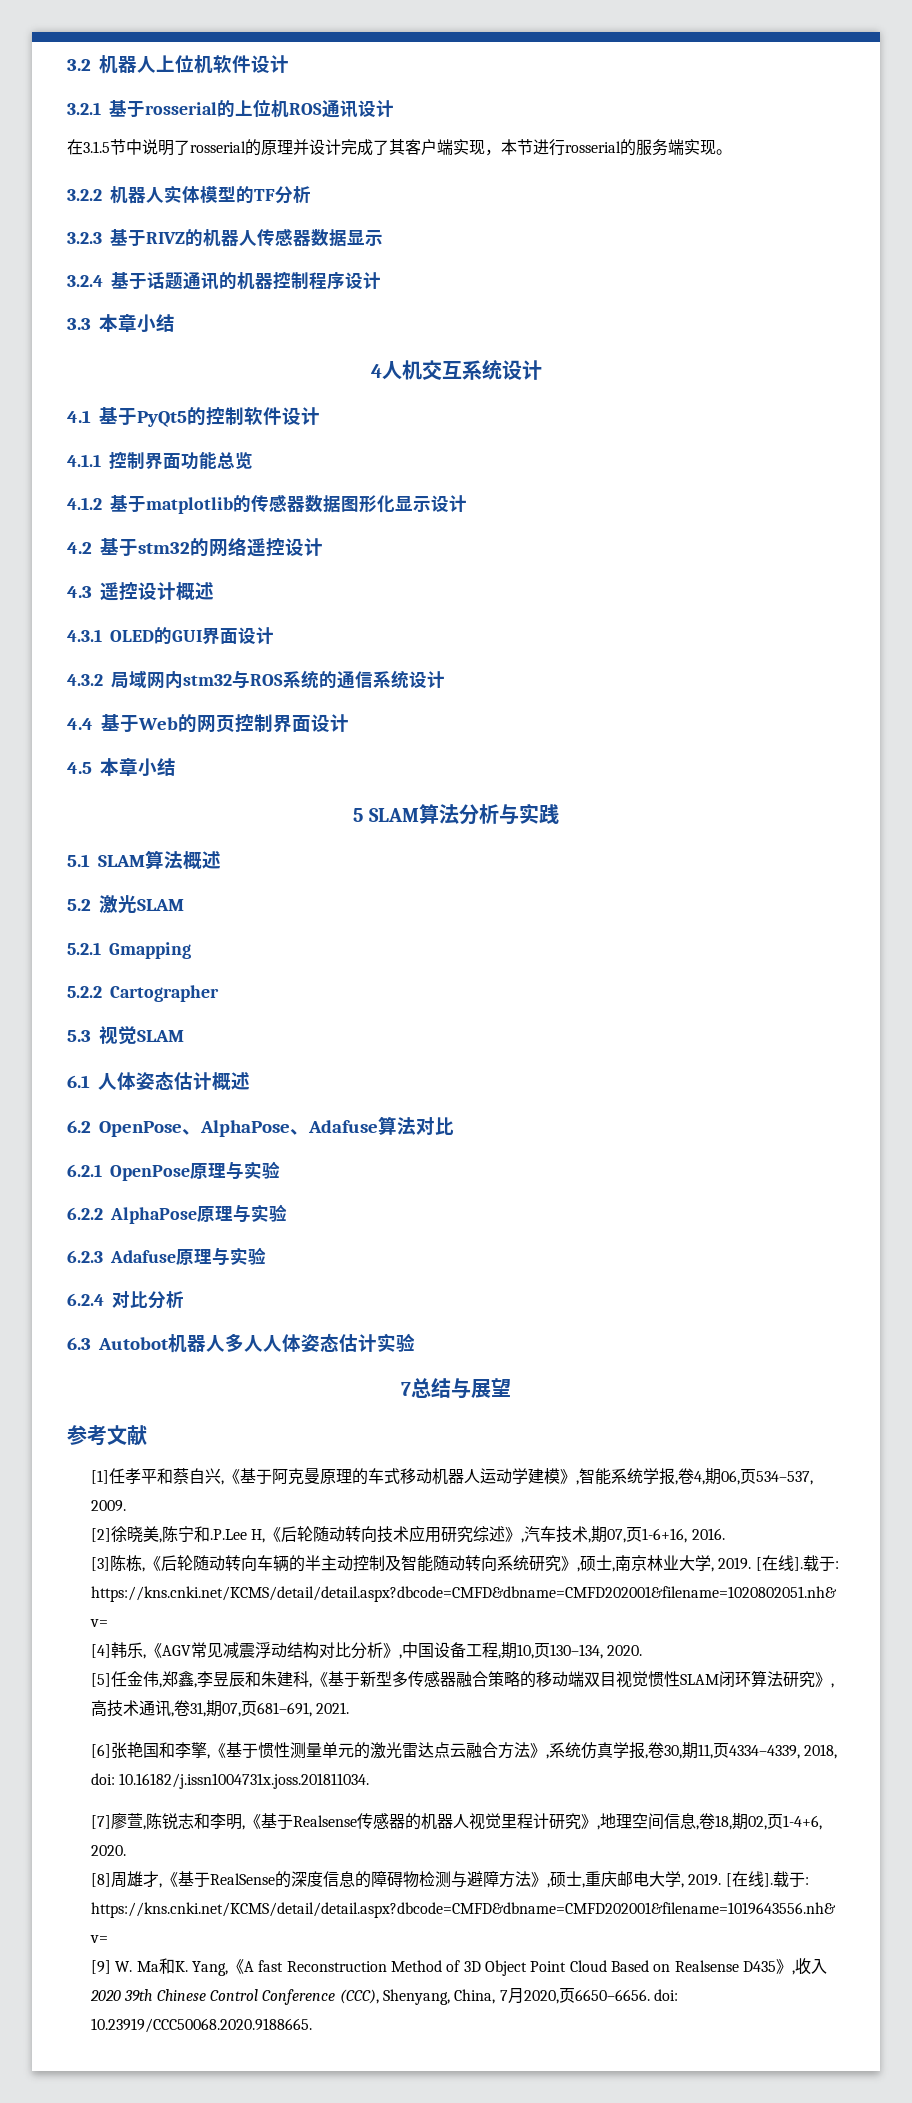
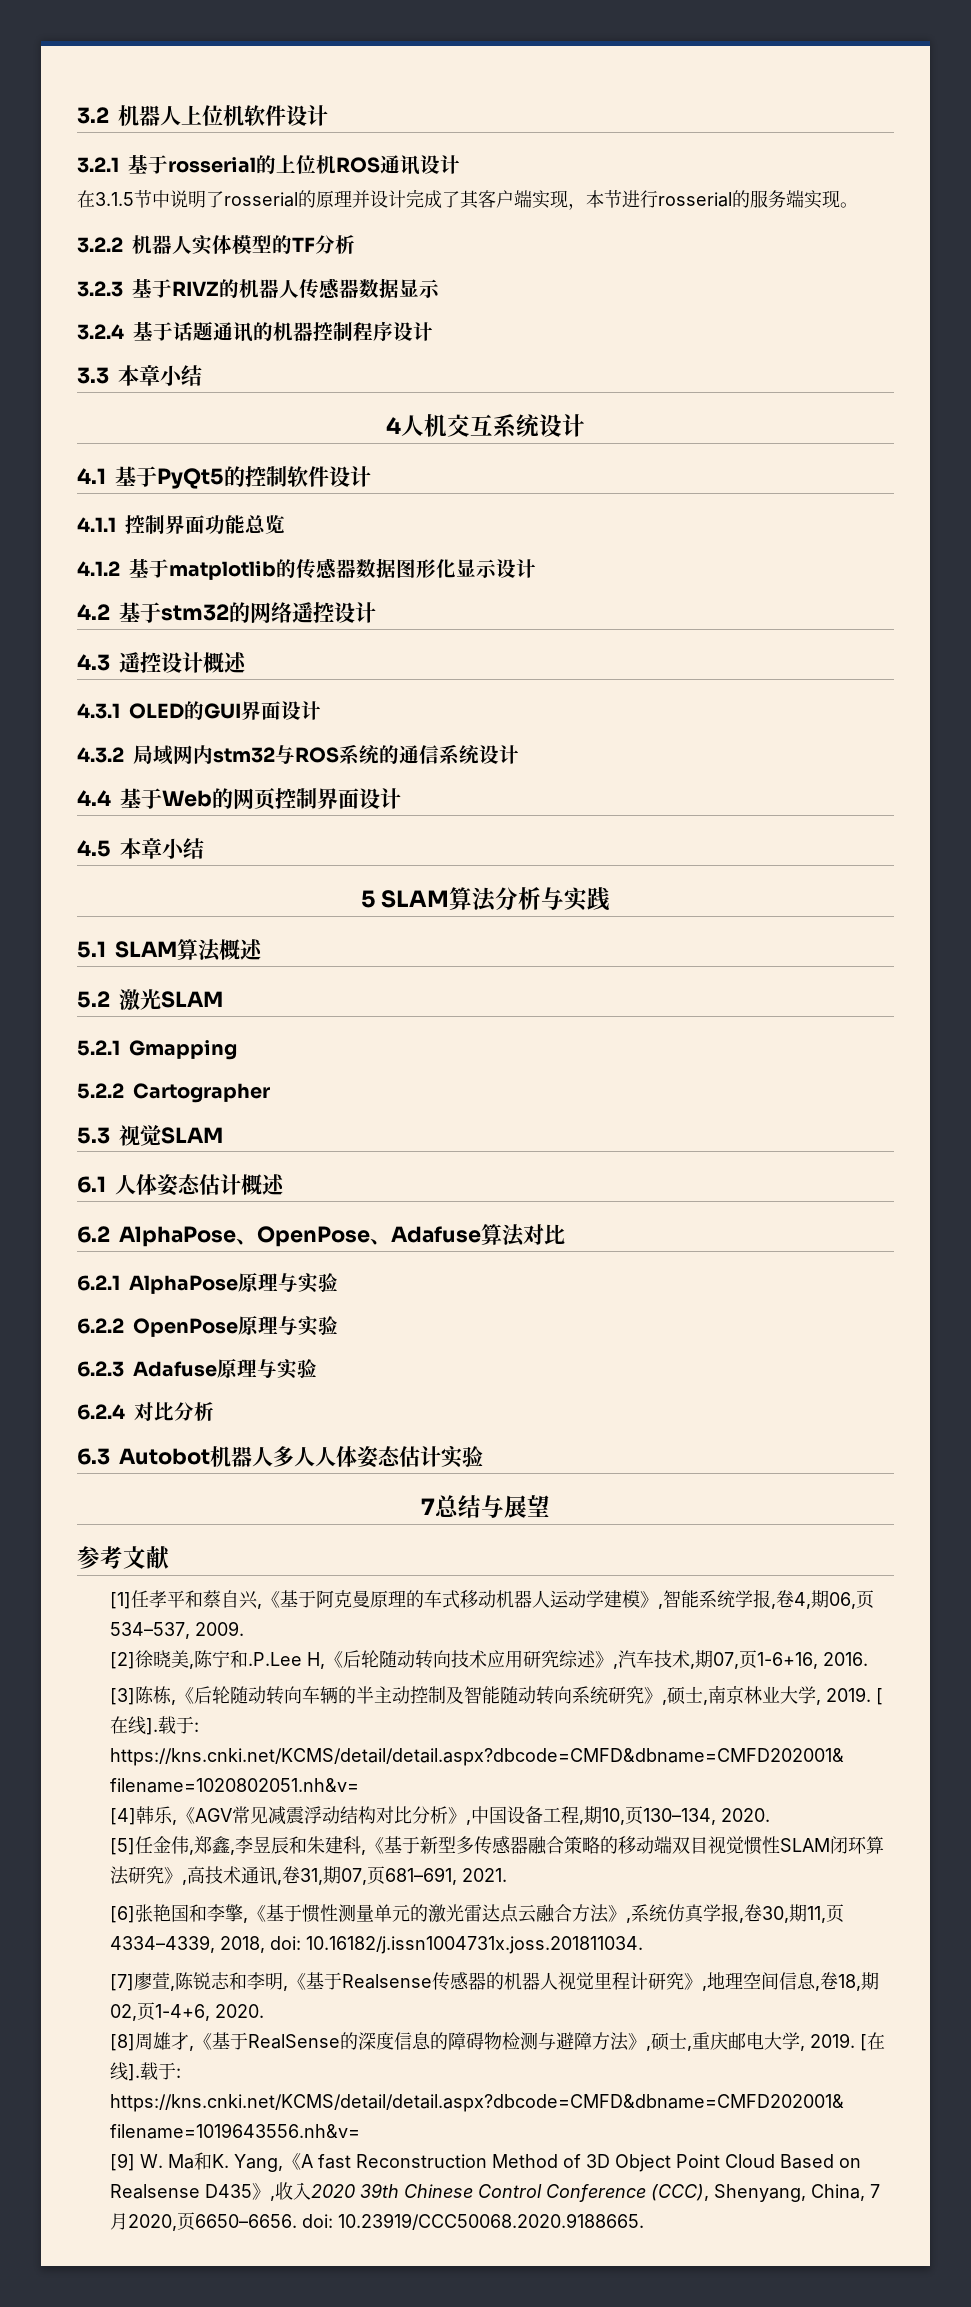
[99,1120,290,1137] OpenPose、AlphaPose -> [119,1226,370,1247] AlphaPose、OpenPose
[110,1165,190,1181] OpenPose -> [129,1275,238,1294] AlphaPose
[110,1207,197,1224] AlphaPose -> [133,1318,238,1337] OpenPose

